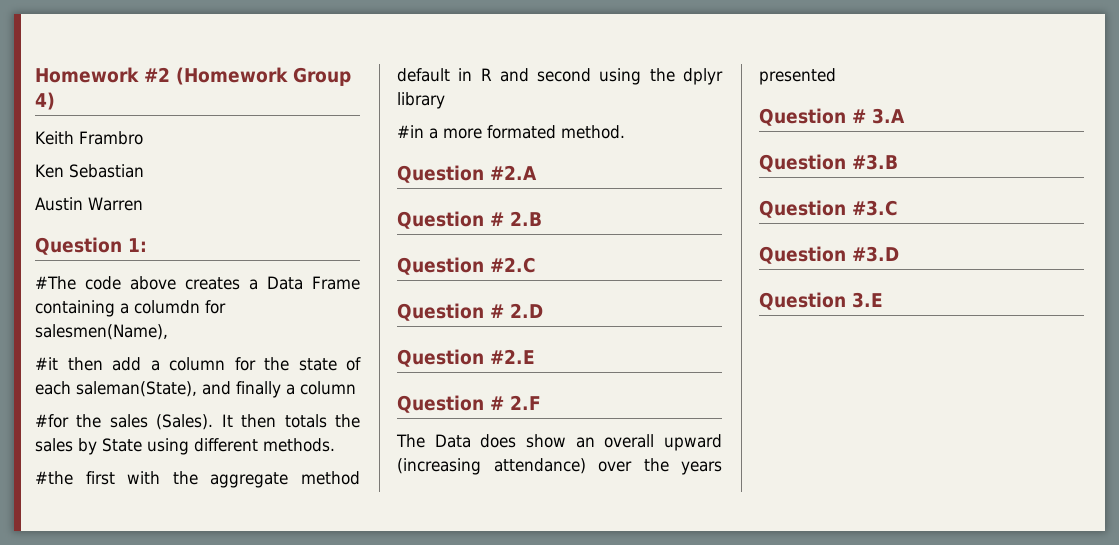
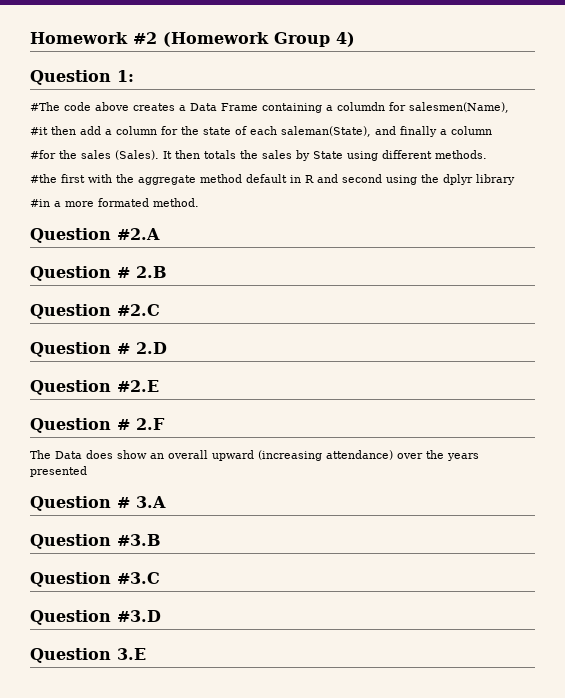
[35,131,143,145] [35,164,144,178] [35,197,143,211] // Keith Frambro // Ken Sebastian // Austin Warren -> (355, 39) none

